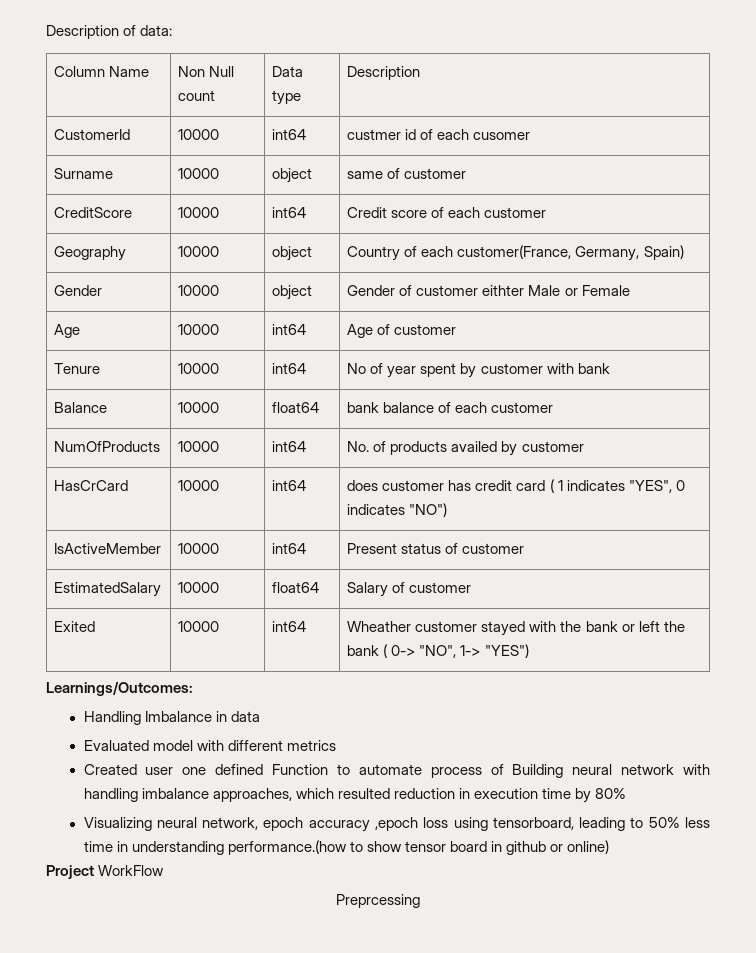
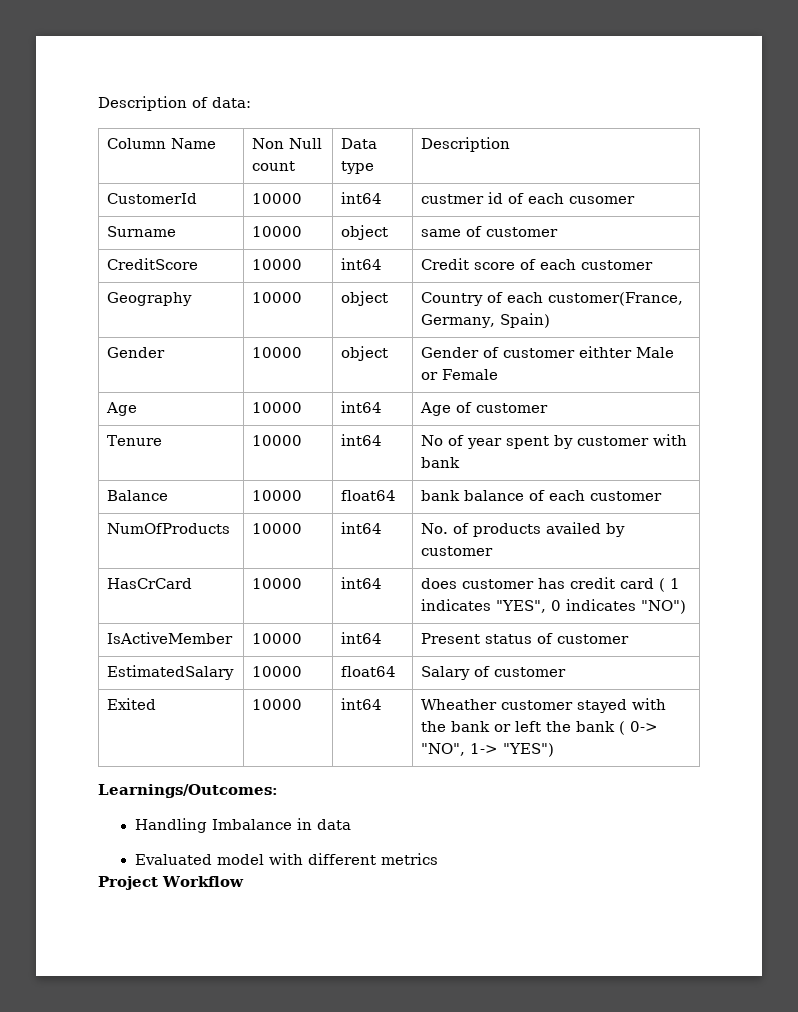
[83,764,710,778] [83,788,627,803] [83,817,710,832] [83,840,610,855] // Created user one defined Function to automate process of Building neural network with handling imbalance approaches, which resulted reduction in execution time by 80% // Visualizing neural network, epoch accuracy ,epoch loss using tensorboard, leading to 50% less time in understanding performance.(how to show tensor board in github or online) -> (438, 859) none
[98,865,165,876] [336,894,420,908] WorkFlow // Preprcessing -> [162,876,244,887] Workflow

